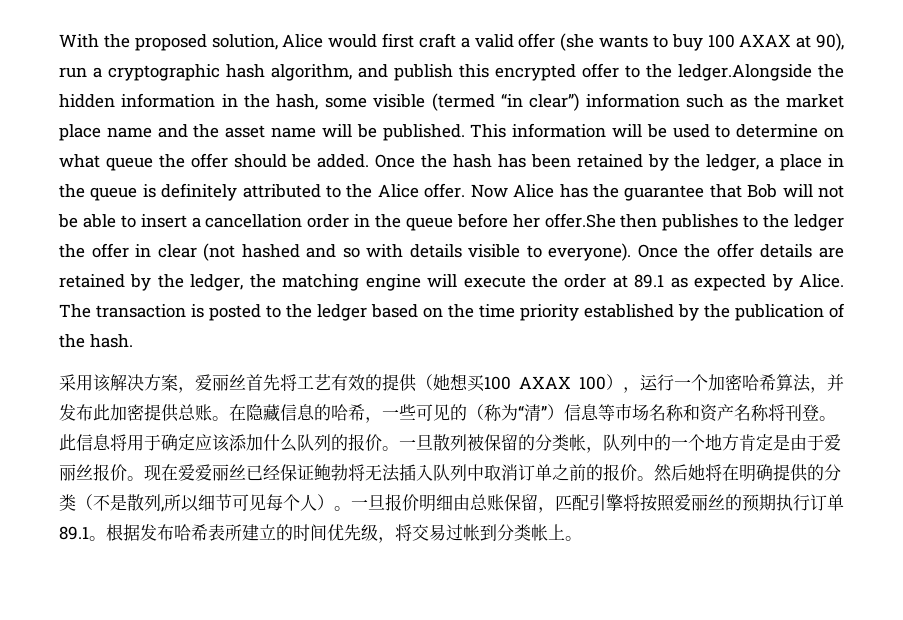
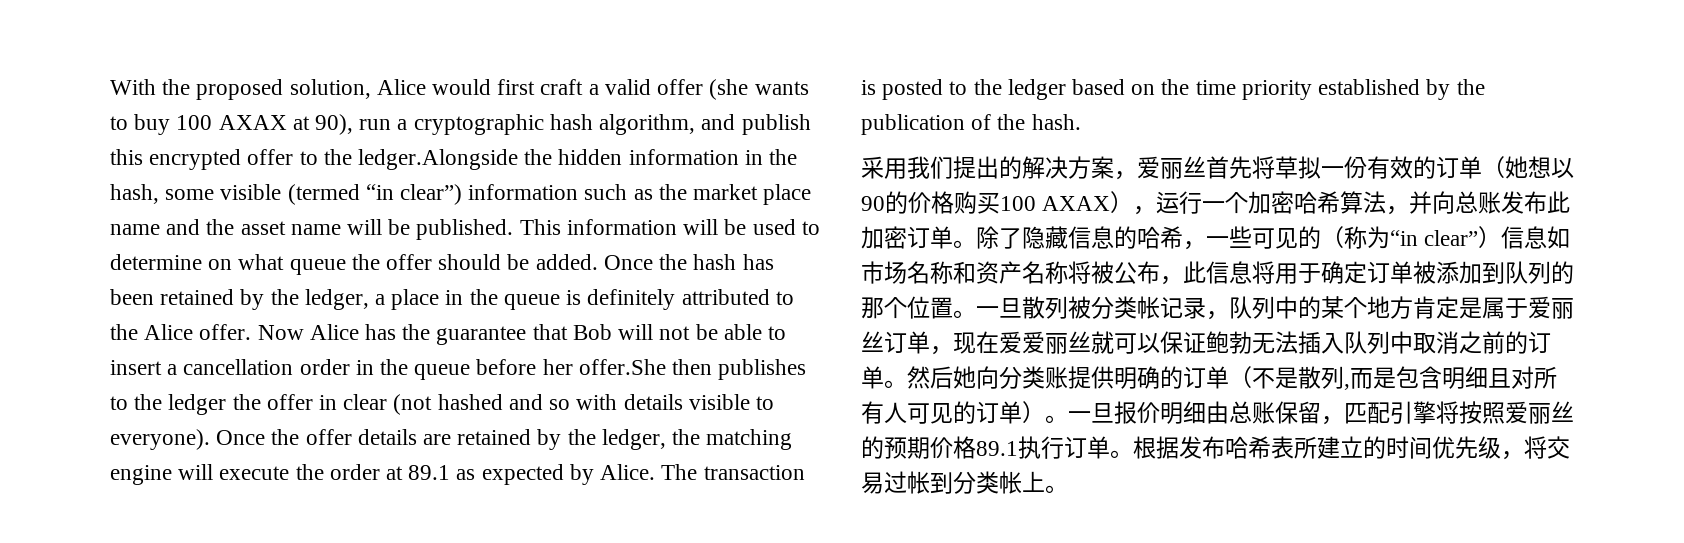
[93,374,111,392] 该 -> [907,156,1022,179] 我们提出的
[297,374,468,392] 工艺有效的提供（她想 -> [1275,156,1574,179] [861,191,977,214] 草拟一份有效的订单（她想以90的价格购
[578,376,606,390] 100 -> (1111, 203) none
(844, 382) none -> [1432,191,1502,214] 向总账
[144,404,246,422] 提供总账。在 -> [907,226,1022,249] 订单。除了
[518,404,615,421] “清”）信息等 -> [1390,226,1571,249] “in clear”）信息如
[785,404,836,422] 刊登。 -> [1091,261,1183,285] 被公布，
[195,434,586,452] 应该添加什么队列的报价。一旦散列被保留的分类帐 -> [1367,261,1574,284] [861,296,1206,319] 订单被添加到队列的那个位置。一旦散列被分类帐记录
[671,439,688,449] 一 -> [1321,296,1344,319] 某
[790,434,807,451] 由 -> [1482,297,1505,319] 属
[93,464,144,481] 报价。 -> [884,331,953,355] 订单，
[246,464,280,481] 已经 -> [1091,331,1160,354] 就可以
[348,464,365,481] 将 -> (1252, 342) none
[518,464,841,482] [59,494,317,512] 订单之前的报价。然后她将在明确提供的分类（不是散列,所以细节可见每个人 -> [1459,331,1551,354] [861,366,1557,390] [861,401,1022,424] 之前的订单。然后她向分类账提供明确的订单（不是散列,而是包含明细且对所有人可见的订单
(776, 502) none -> [930,436,1018,459] 价格89.1
[59,526,89,540] 89.1 -> (1110, 447) none

